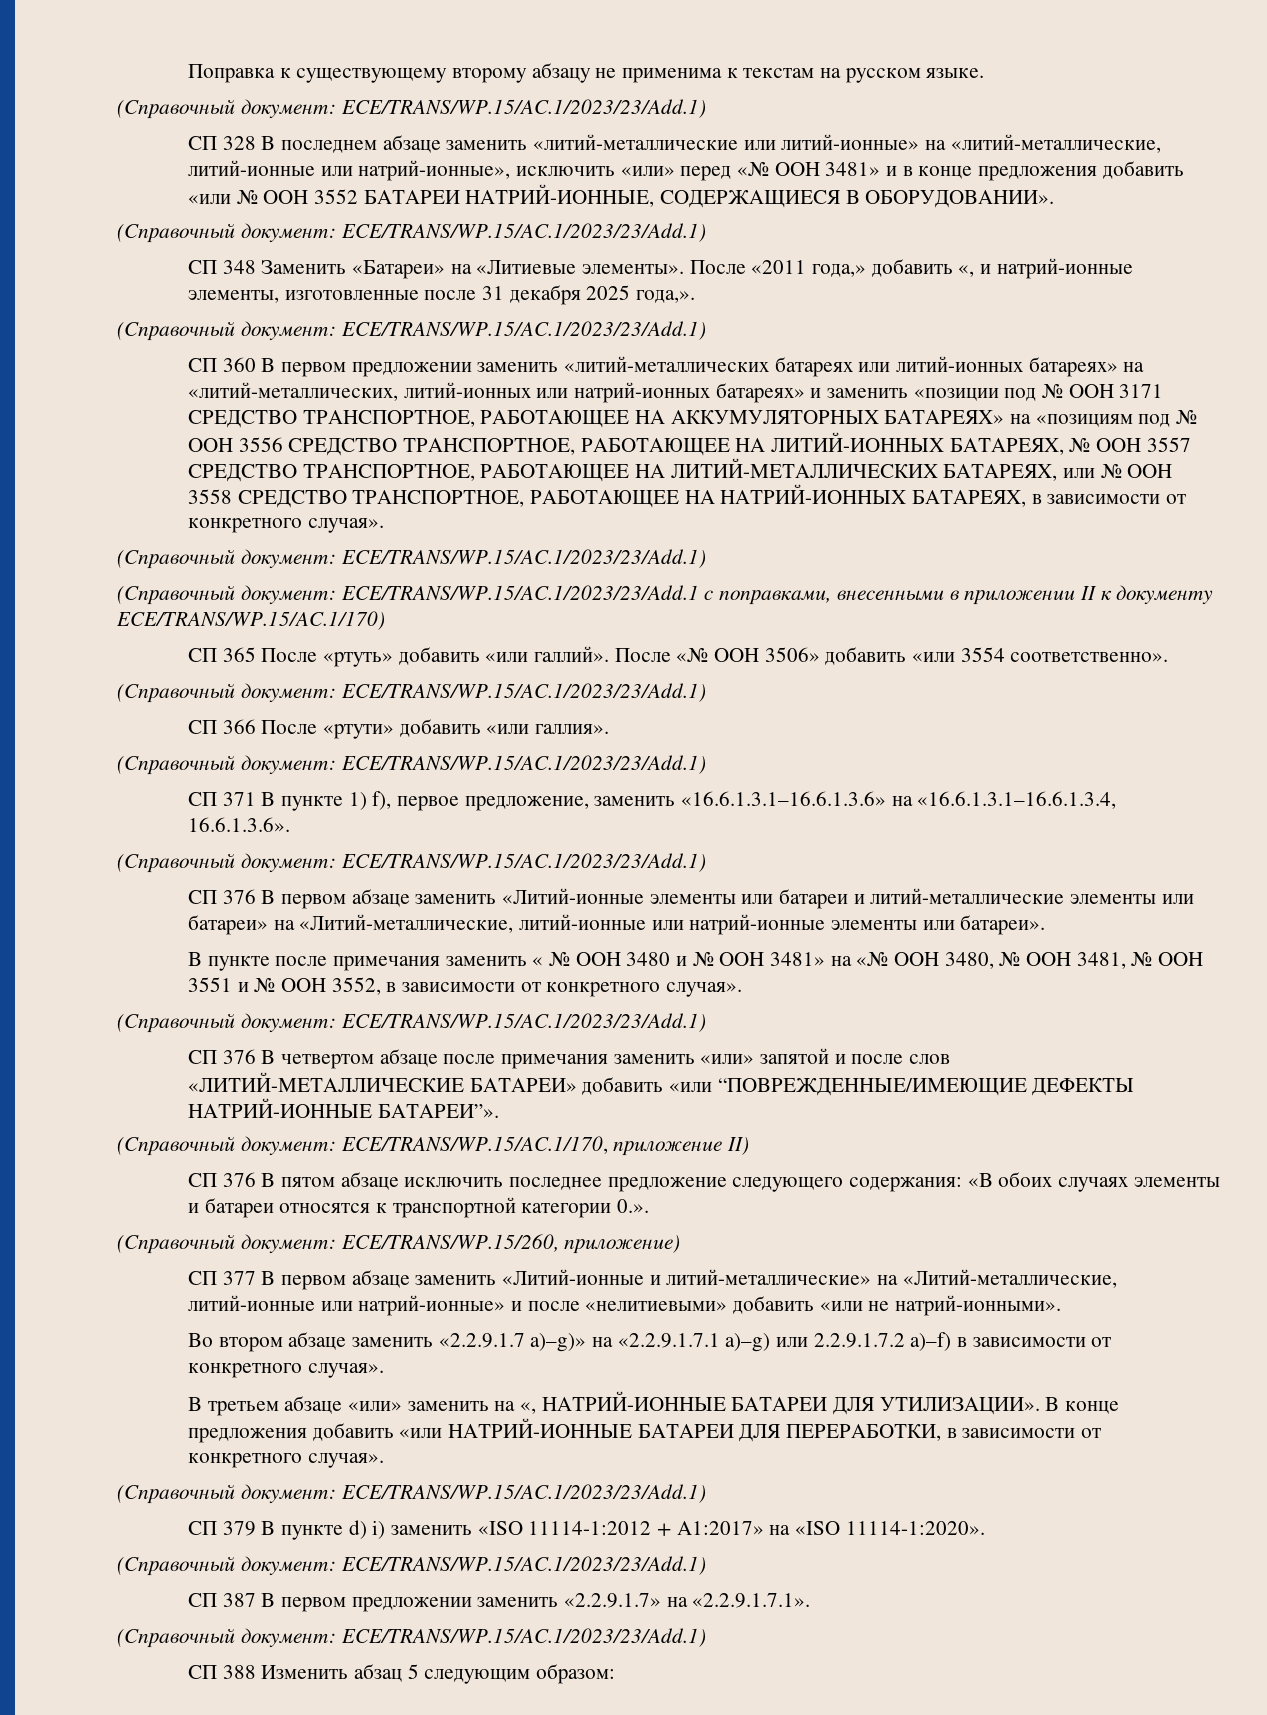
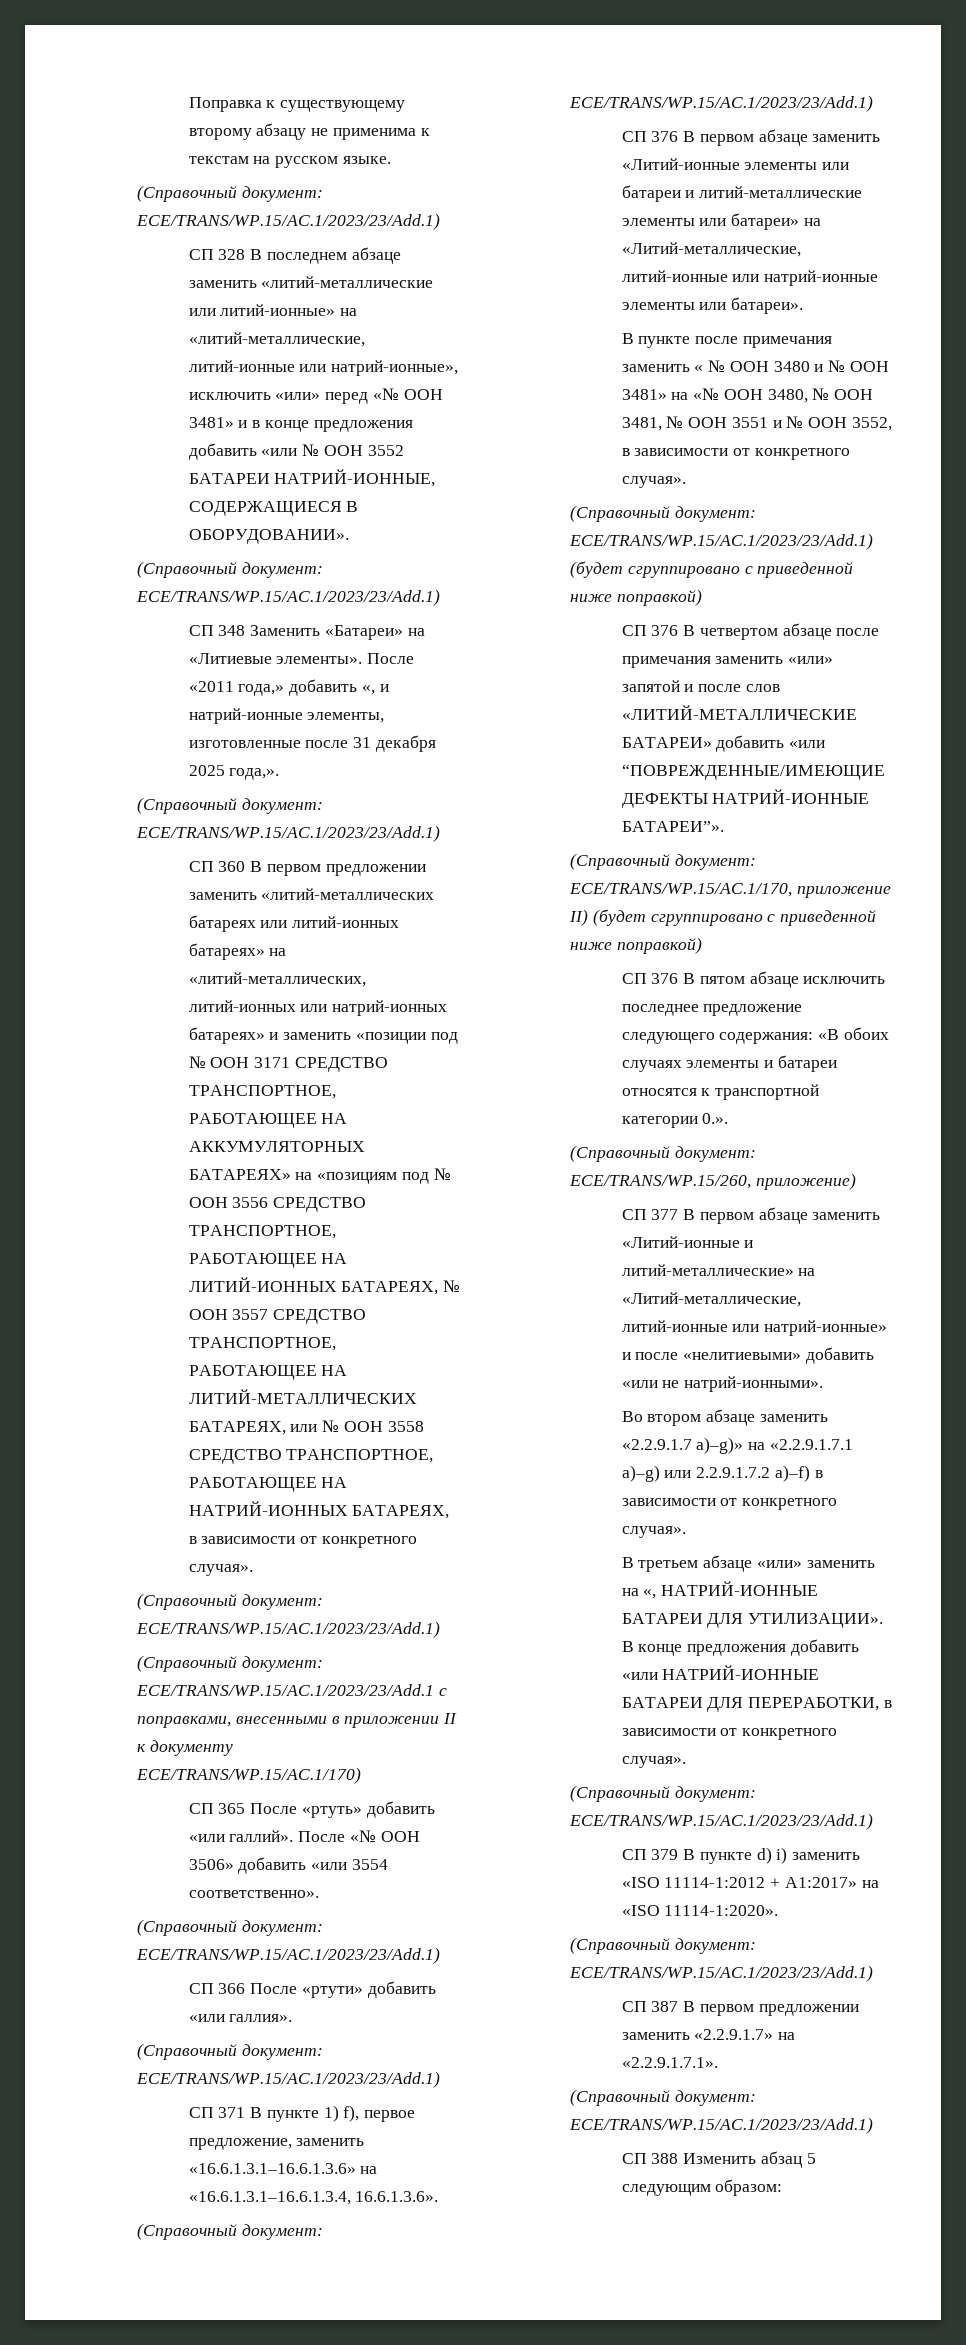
(706, 1022) none -> [570,561,854,578] [570,589,702,606] (будет сгруппировано с приведенной ниже поправкой)
(750, 1146) none -> [592,909,877,926] [570,937,702,954] (будет сгруппировано с приведенной ниже поправкой)

